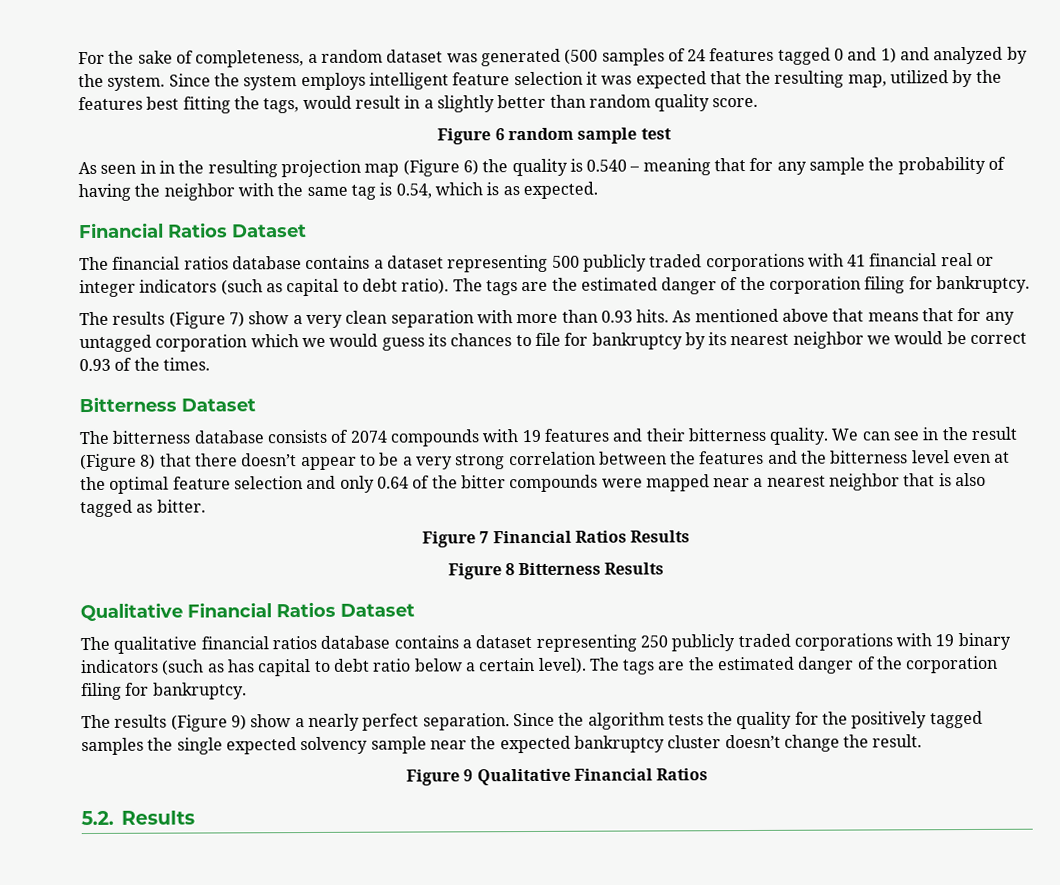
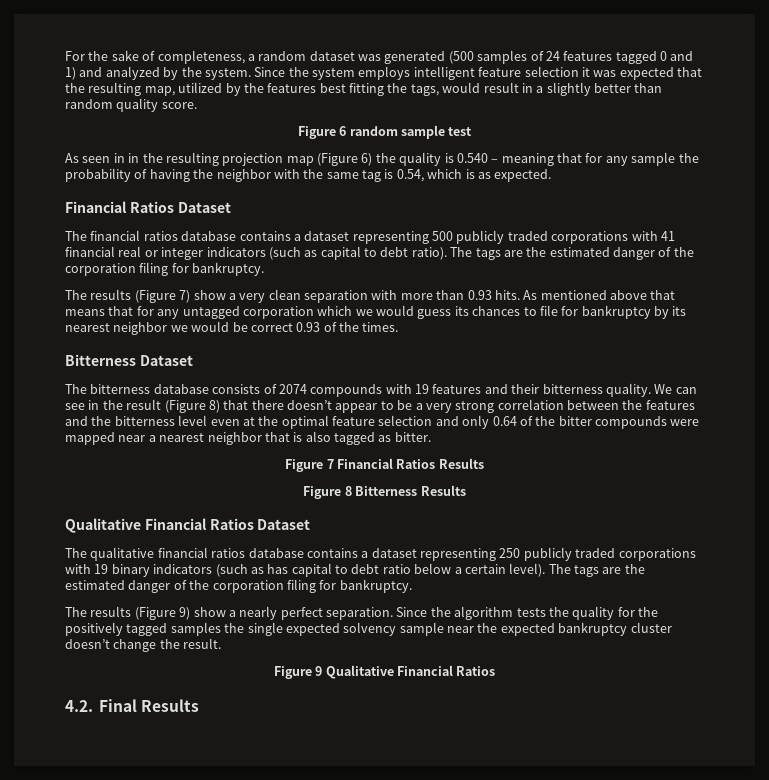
[81,810,114,826] 5.2. -> [65,699,138,712] 4.2. Final

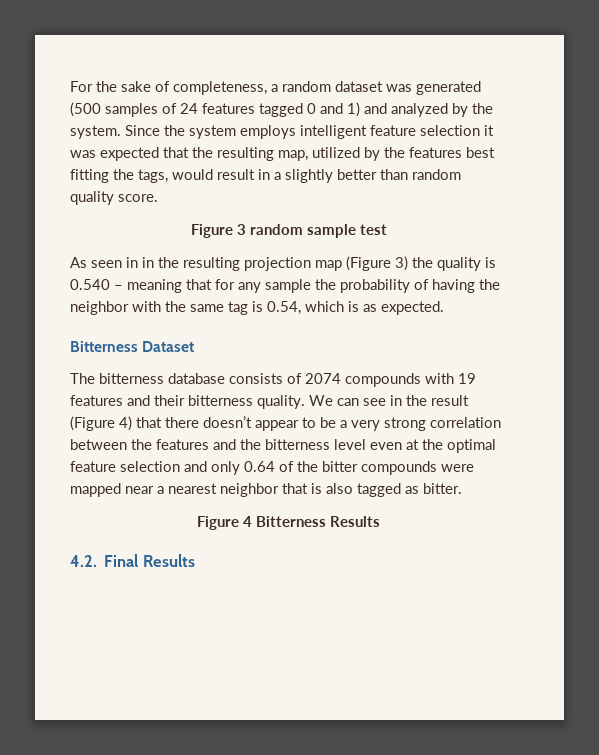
[339,126,347,136] 6 -> [236,224,246,235] 3
[361,153,373,166] 6) -> [395,256,408,271] 3)
[65,201,231,213] [65,230,675,244] [65,246,694,260] [65,262,265,276] [65,289,676,303] [65,305,687,319] [65,321,399,335] // Financial Ratios Dataset // The financial ratios database contains a dataset representing 500 publicly traded corporations with 41 financial real or integer indicators (such as capital to debt ratio). The tags are the estimated danger of the corporation filing for bankruptcy. // The results (Figure 7) show a very clean separation with more than 0.93 hits. As mentioned above that means that for any untagged corporation which we would guess its chances to file for bankruptcy by its nearest neighbor we would be correct 0.93 of the times. -> (444, 308) none
[208,400,220,413] 8) -> [119,416,132,431] 4)
[326,458,484,469] [303,485,466,499] [65,518,311,533] [65,547,696,561] [65,563,645,577] [65,579,412,593] [65,606,658,620] [65,622,672,636] [65,638,222,652] [273,665,496,679] 7 Financial Ratios Results // Figure 8 Bitterness Results // Qualitative Financial Ratios Dataset // The qualitative financial ratios database contains a dataset representing 250 publicly traded corporations with 19 binary indicators (such as has capital to debt ratio below a certain level). The tags are the estimated danger of the corporation filing for bankruptcy. // The results (Figure 9) show a nearly perfect separation. Since the algorithm tests the quality for the positively tagged samples the single expected solvency sample near the expected bankruptcy cluster doesn’t change the result. // Figure 9 Qualitative Financial Ratios -> [243,516,380,527] 4 Bitterness Results

